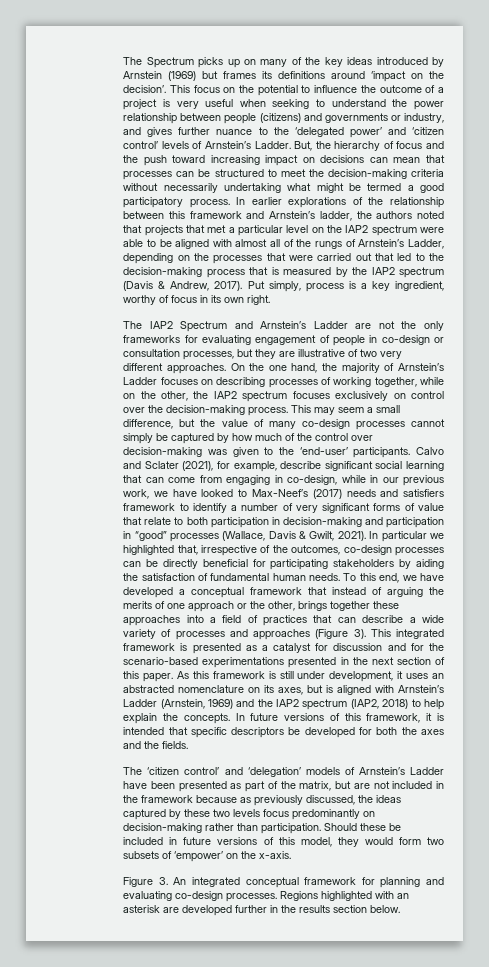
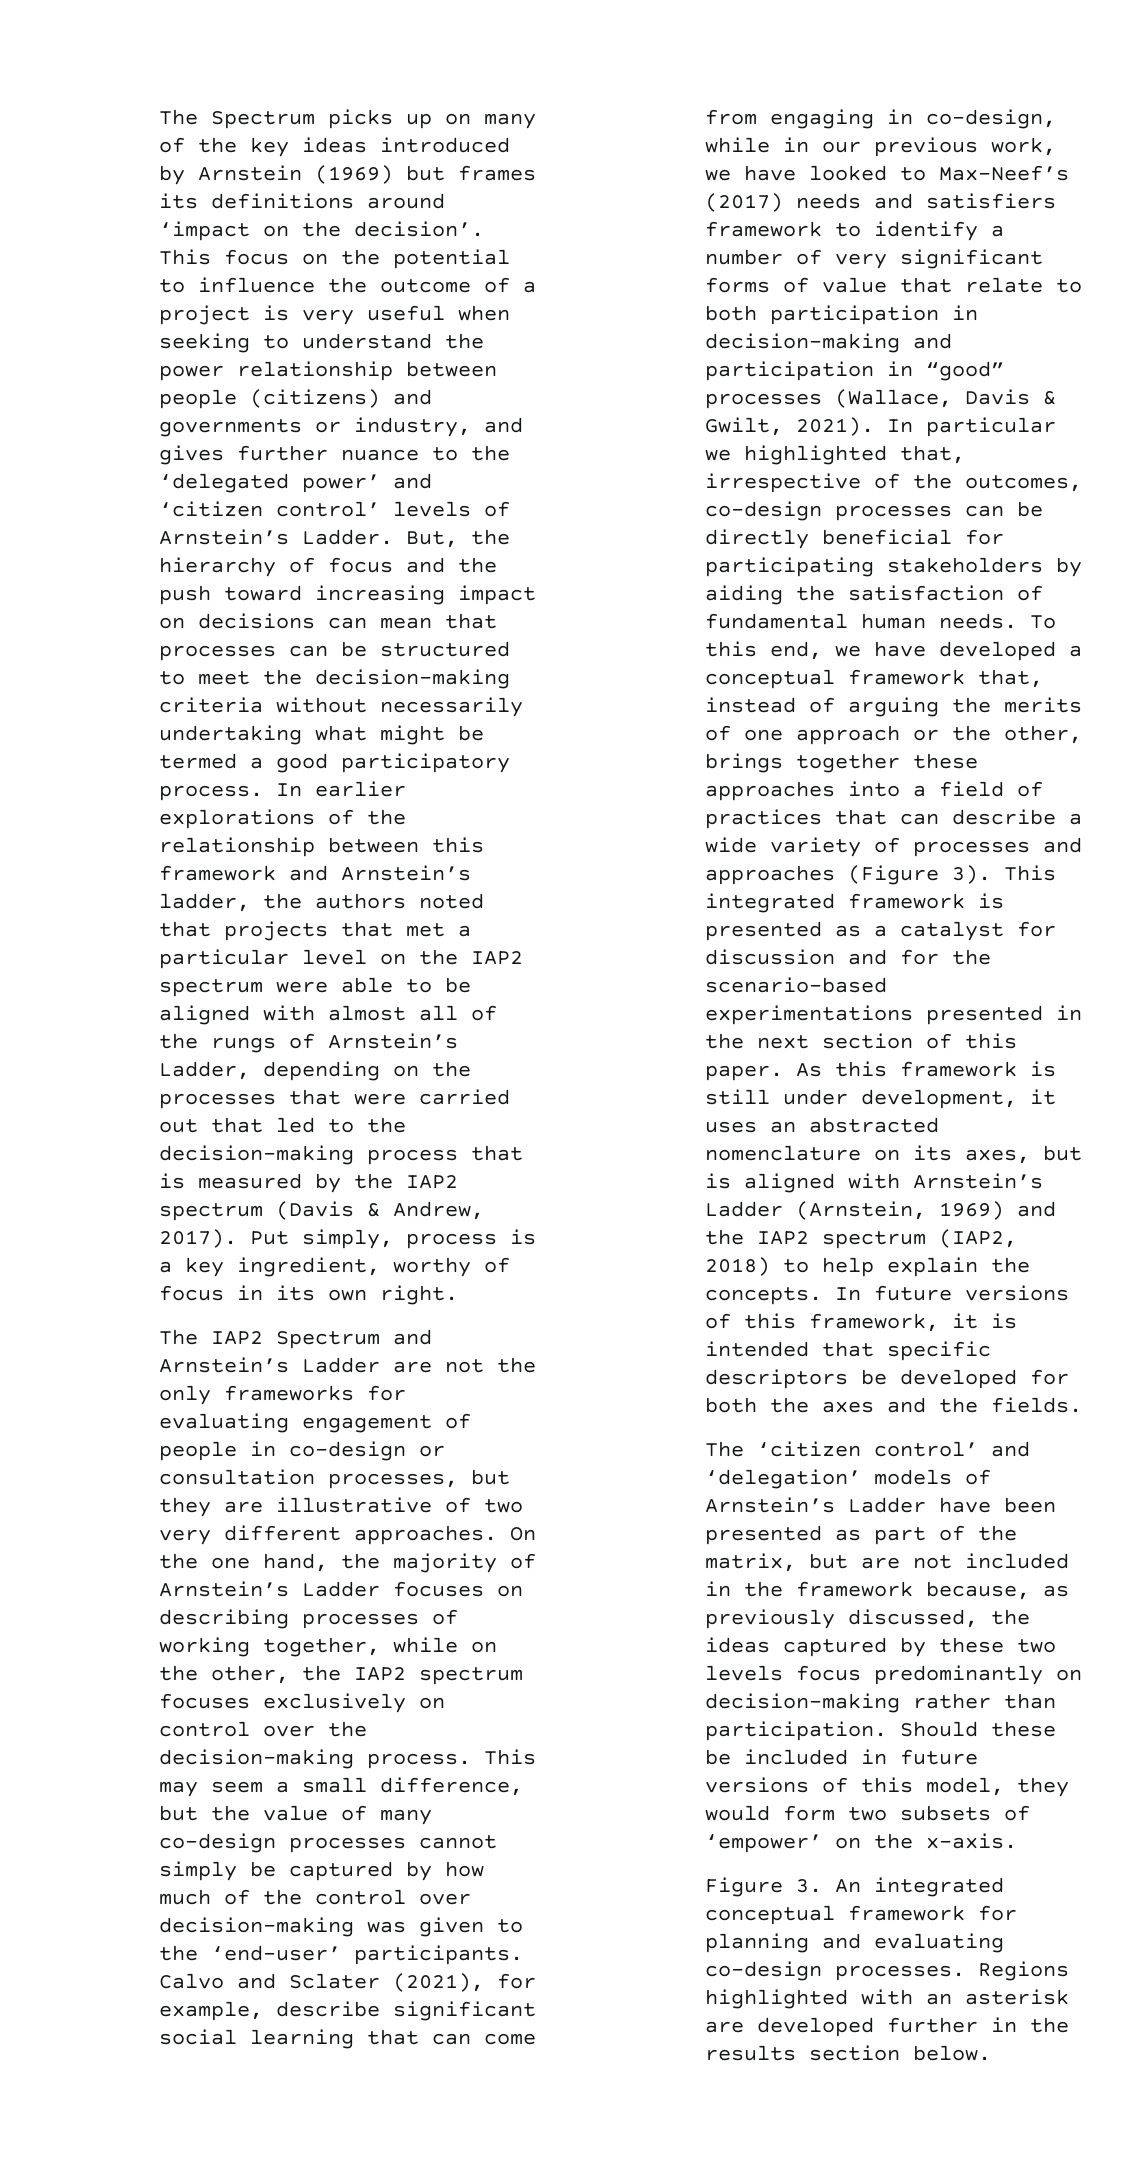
[308,587,328,595] that -> [978,669,1044,688] that,
[196,795,238,803] because -> [926,1581,1031,1600] because,

